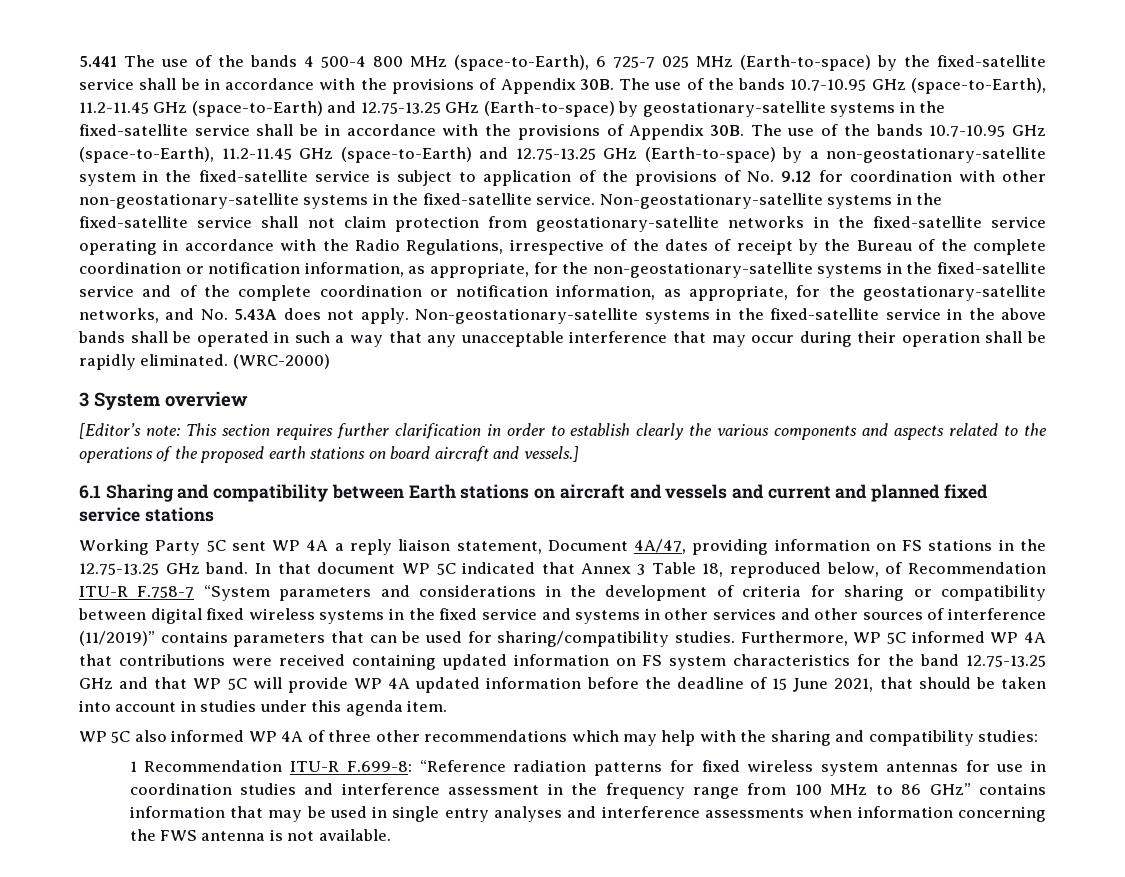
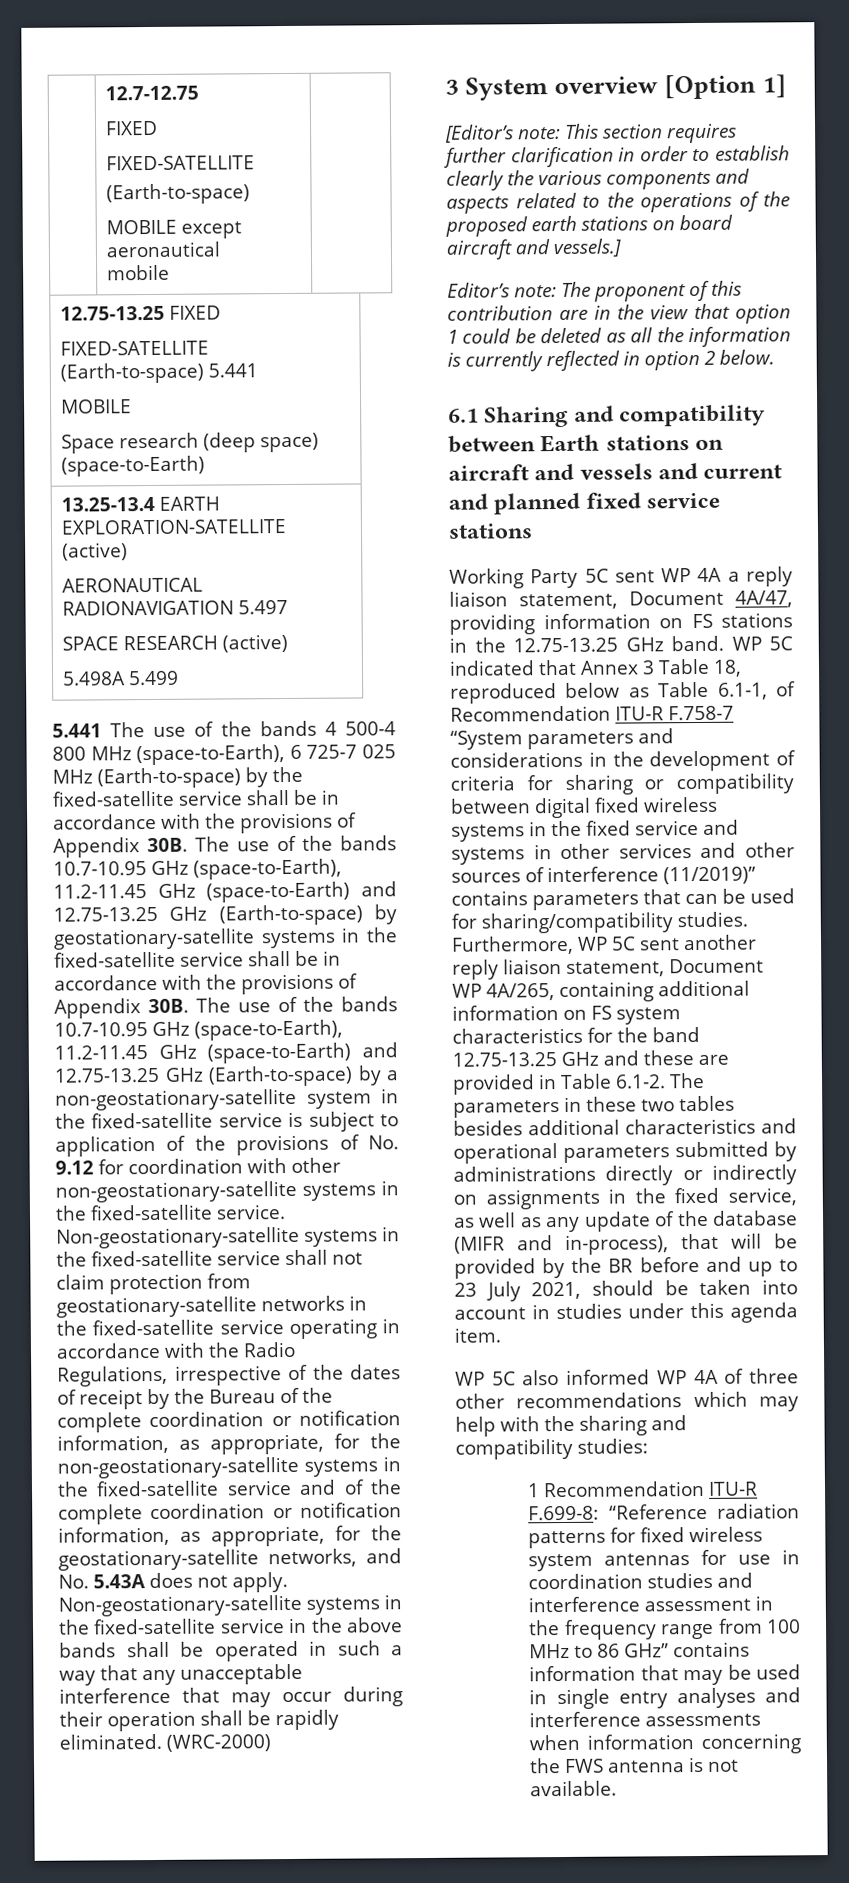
(79, 61) none -> [105,85,200,101] [105,120,159,136] [106,155,256,171] [106,183,251,205] [106,219,243,239] [106,241,221,258] [107,264,171,281] [60,305,222,321] [60,340,210,356] [60,362,259,384] [61,399,133,414] [61,432,320,454] [61,455,206,477] [61,496,221,512] [61,518,288,535] [62,542,129,561] [62,577,204,593] [62,599,289,616] [62,633,289,653] [63,670,180,686] | 12.7-12.75 // FIXED // FIXED-SATELLITE // (Earth-to-space) // MOBILE except aeronautical // mobile | // 12.75-13.25 FIXED // FIXED-SATELLITE (Earth-to-space) 5.441 // MOBILE // Space research (deep space) (space-to-Earth) // 13.25-13.4 EARTH EXPLORATION-SATELLITE (active) // AERONAUTICAL RADIONAVIGATION 5.497 // SPACE RESEARCH (active) // 5.498A 5.499 //
(248, 399) none -> [663,74,786,100] [Option 1]
(579, 454) none -> [447,280,743,302] [447,303,791,324] [447,326,791,348] [447,349,775,372] // Editor’s note: The proponent of this contribution are in the view that option 1 could be deleted as all the information is currently reflected in option 2 below.
[254,562,396,574] In that document -> (724, 643) none
[826,562,879,577] below, -> [565,681,768,700] below as Table 6.1-1,
[911,631,1046,643] [79,654,507,670] informed WP 4A that contributions were received containing updated -> [639,934,757,951] [452,958,764,980] [452,980,750,1003] sent another reply liaison statement, Document WP 4A/265, containing additional
[154,677,913,693] that WP 5C will provide WP 4A updated information before the deadline of 15 June 2021, that -> [643,1050,729,1066] [452,1072,705,1095] [453,1095,735,1118] [453,1118,797,1136] [453,1141,797,1164] [453,1164,797,1186] [453,1187,797,1210] [454,1210,798,1233] [454,1233,798,1255] [454,1256,798,1279] [454,1281,582,1302] these are provided in Table 6.1-2. The parameters in these two tables besides additional characteristics and operational parameters submitted by administrations directly or indirectly on assignments in the fixed service, as well as any update of the database (MIFR and in-process), that will be provided by the BR before and up to 23 July 2021,

